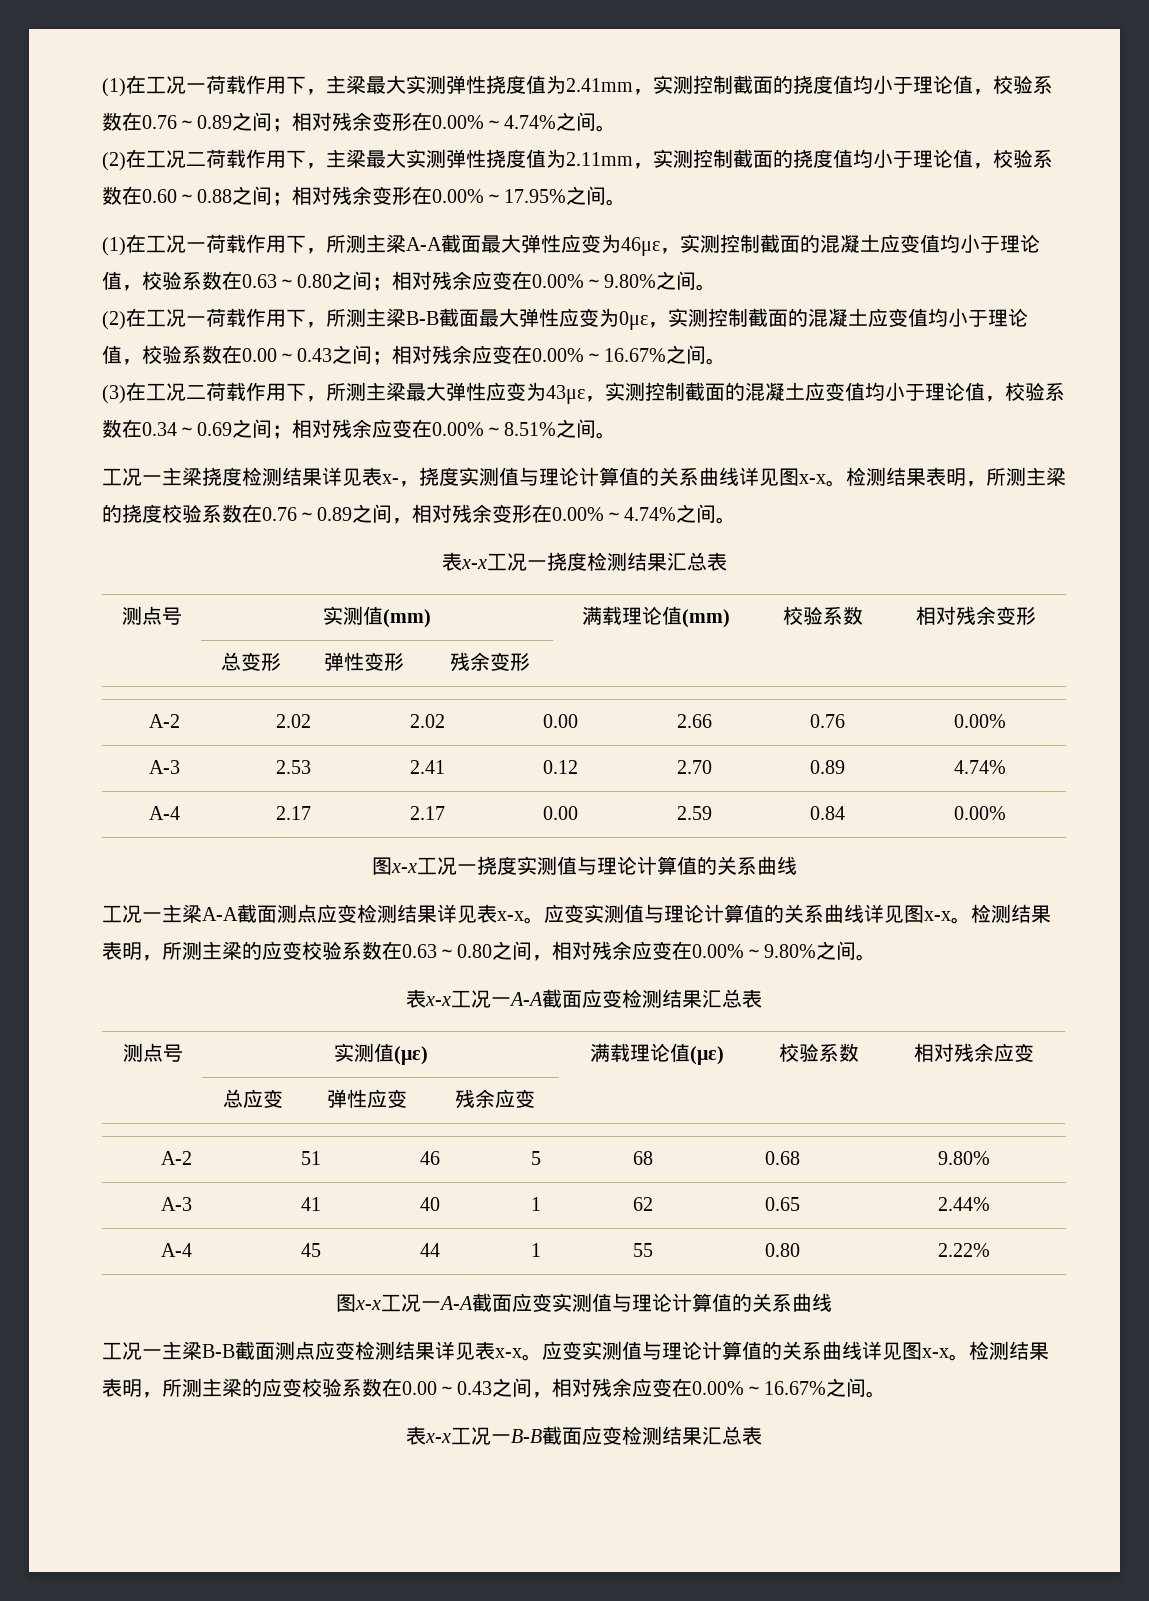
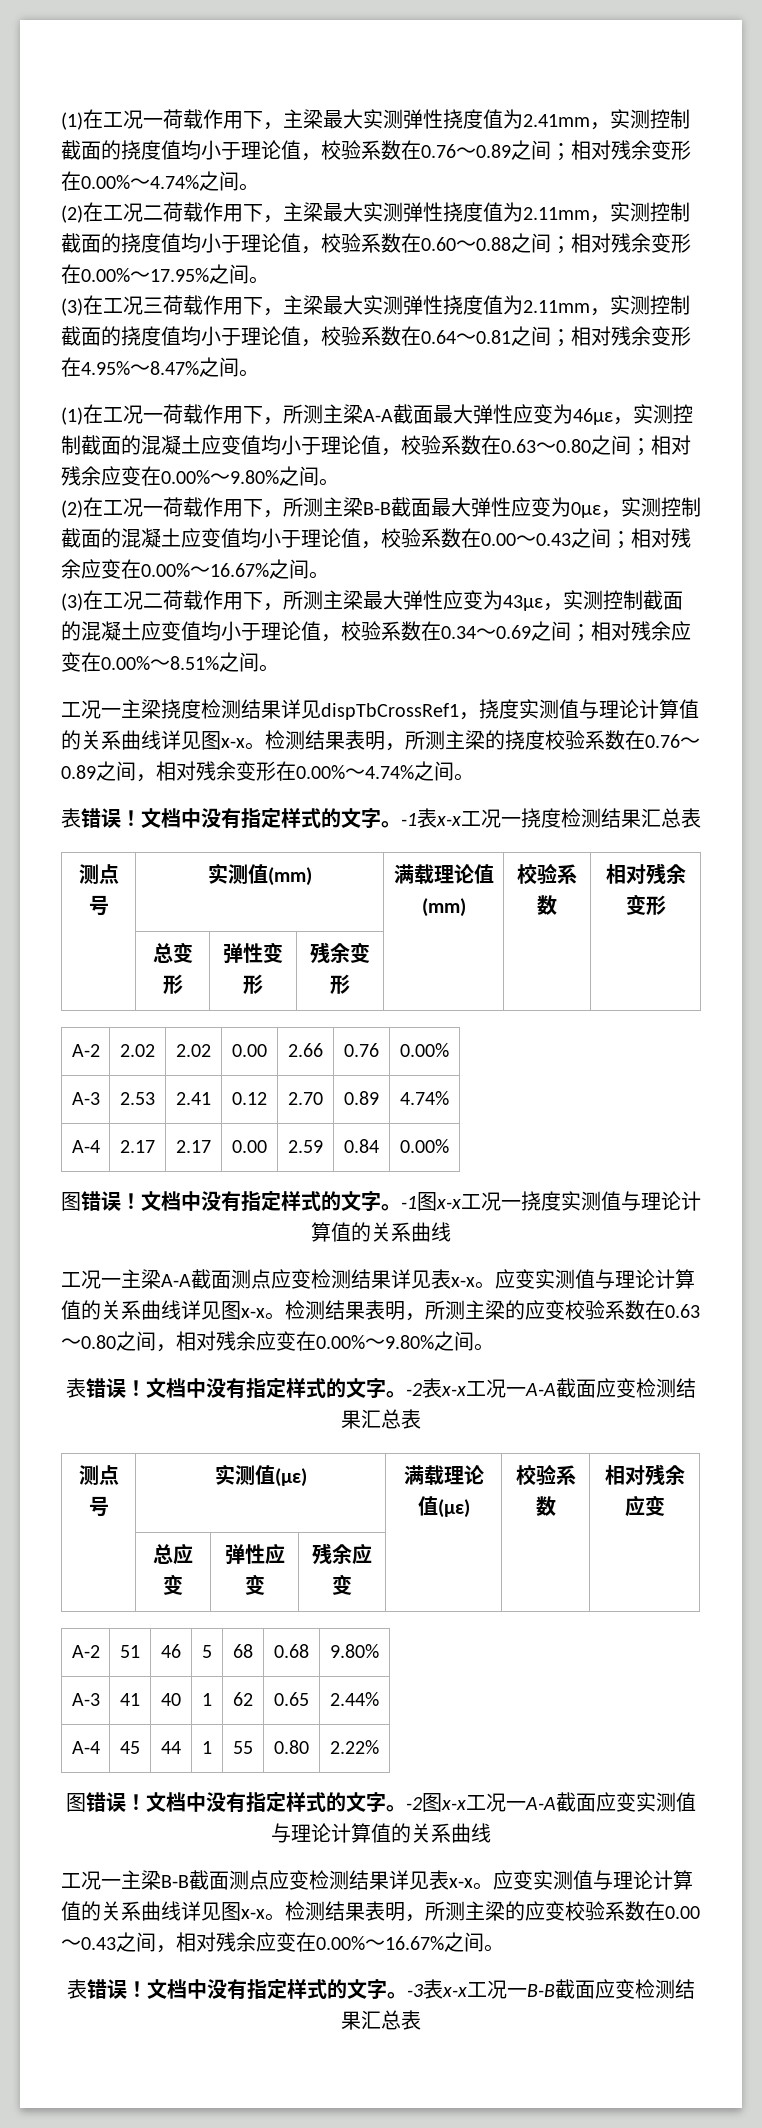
(626, 202) none -> [61,295,690,316] [61,326,691,347] [61,357,259,377] // (3)在工况三荷载作用下，主梁最大实测弹性挠度值为2.11mm，实测控制截面的挠度值均小于理论值，校验系数在0.64～0.81之间；相对残余变形在4.95%～8.47%之间。
[362,467,399,486] 表x- -> [321,703,459,720] dispTbCrossRef1
(462, 561) none -> [81,808,437,828] 错误！文档中没有指定样式的文字。-1表
(392, 866) none -> [81,1191,437,1211] 错误！文档中没有指定样式的文字。-1图
(426, 998) none -> [86,1378,442,1398] 错误！文档中没有指定样式的文字。-2表
(356, 1303) none -> [86,1792,442,1812] 错误！文档中没有指定样式的文字。-2图
(426, 1435) none -> [87,1979,443,1999] 错误！文档中没有指定样式的文字。-3表

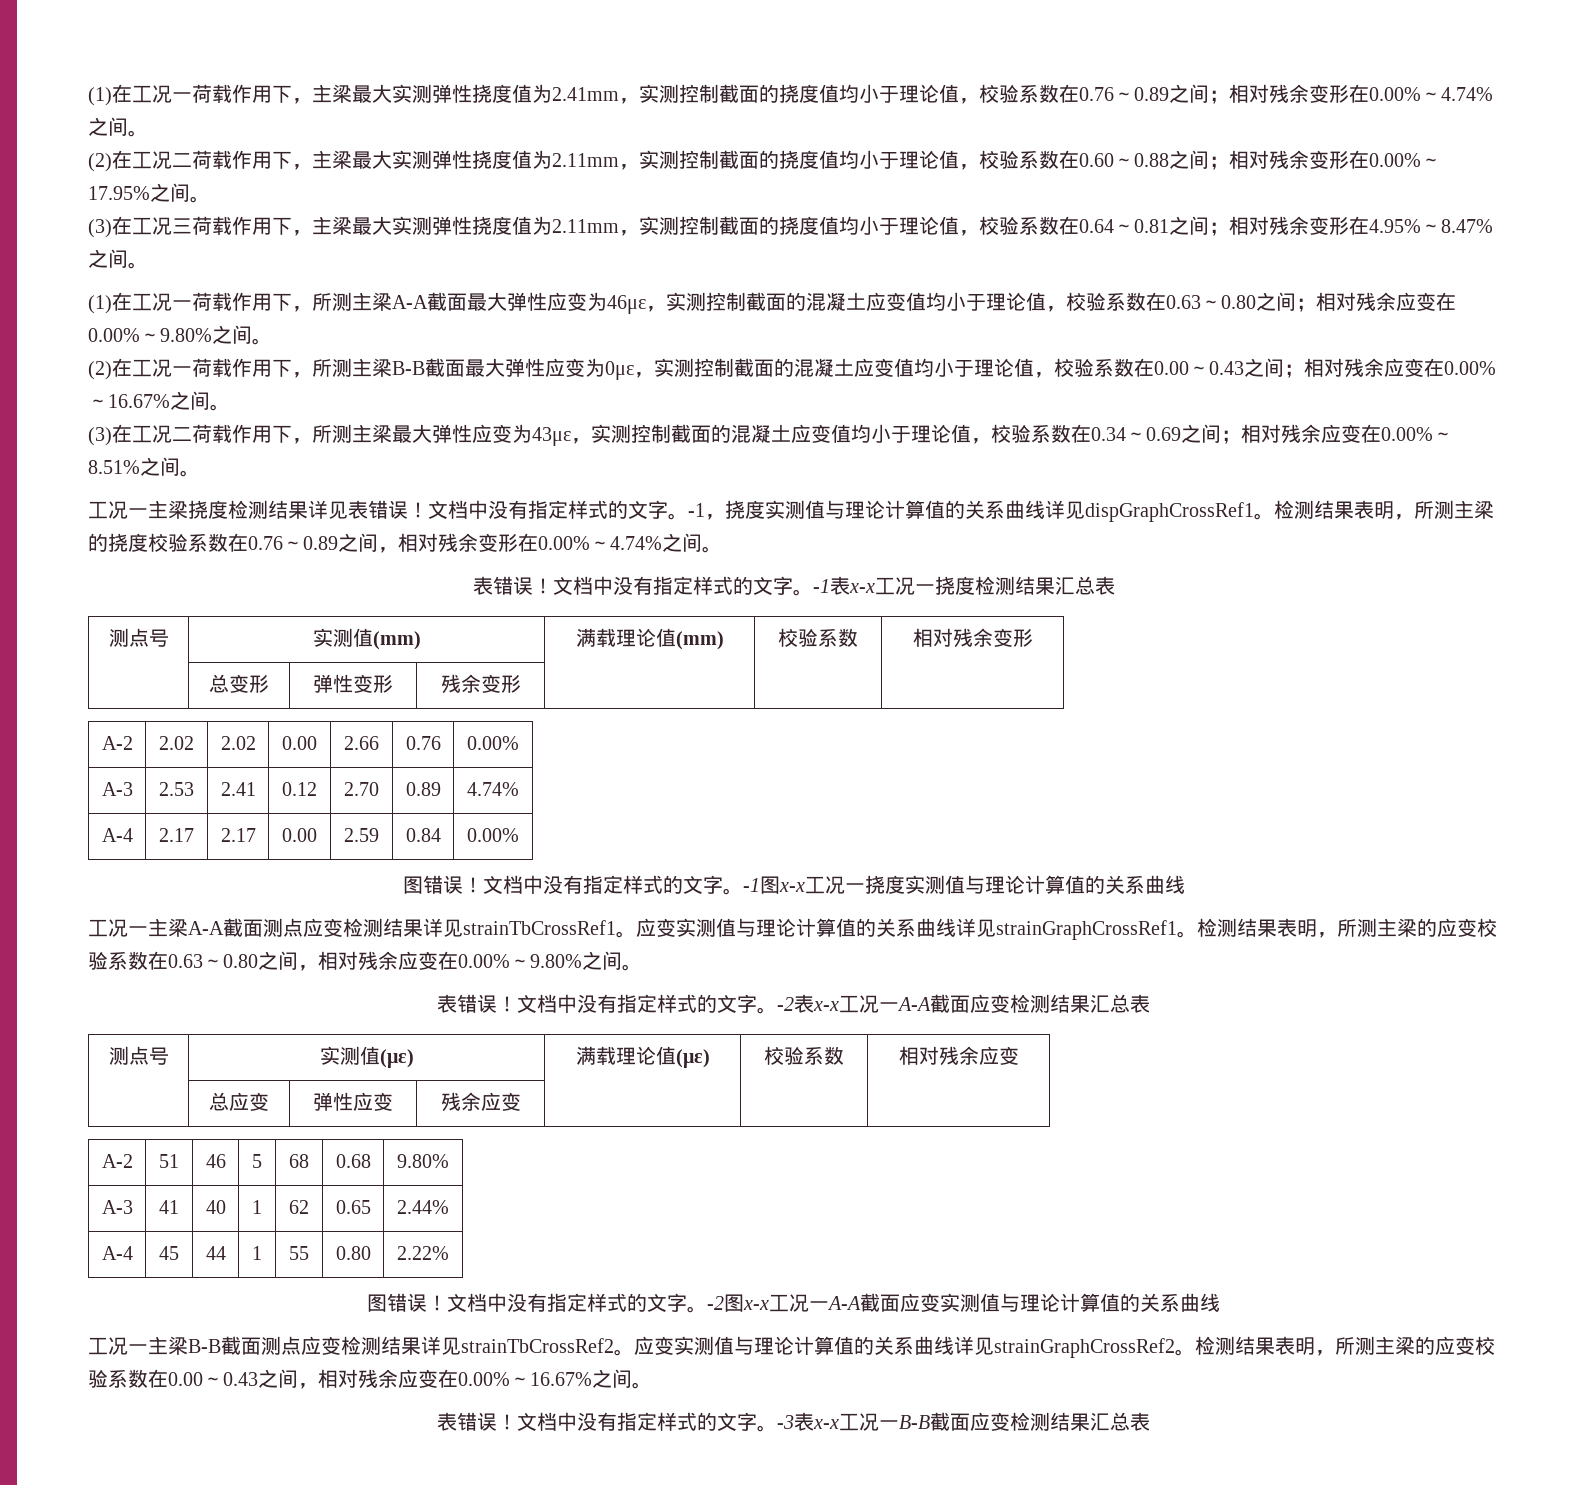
[321,703,459,720] dispTbCrossRef1 -> [348,500,705,520] 表错误！文档中没有指定样式的文字。-1
[201,731,245,750] 图x-x -> [1085,502,1254,522] dispGraphCrossRef1
[431,1269,475,1289] 表x-x -> [463,920,616,935] strainTbCrossRef1
[221,1301,265,1320] 图x-x -> [996,920,1177,940] strainGraphCrossRef1
[429,1870,473,1890] 表x-x -> [461,1338,614,1353] strainTbCrossRef2
[221,1902,265,1921] 图x-x -> [994,1338,1175,1358] strainGraphCrossRef2

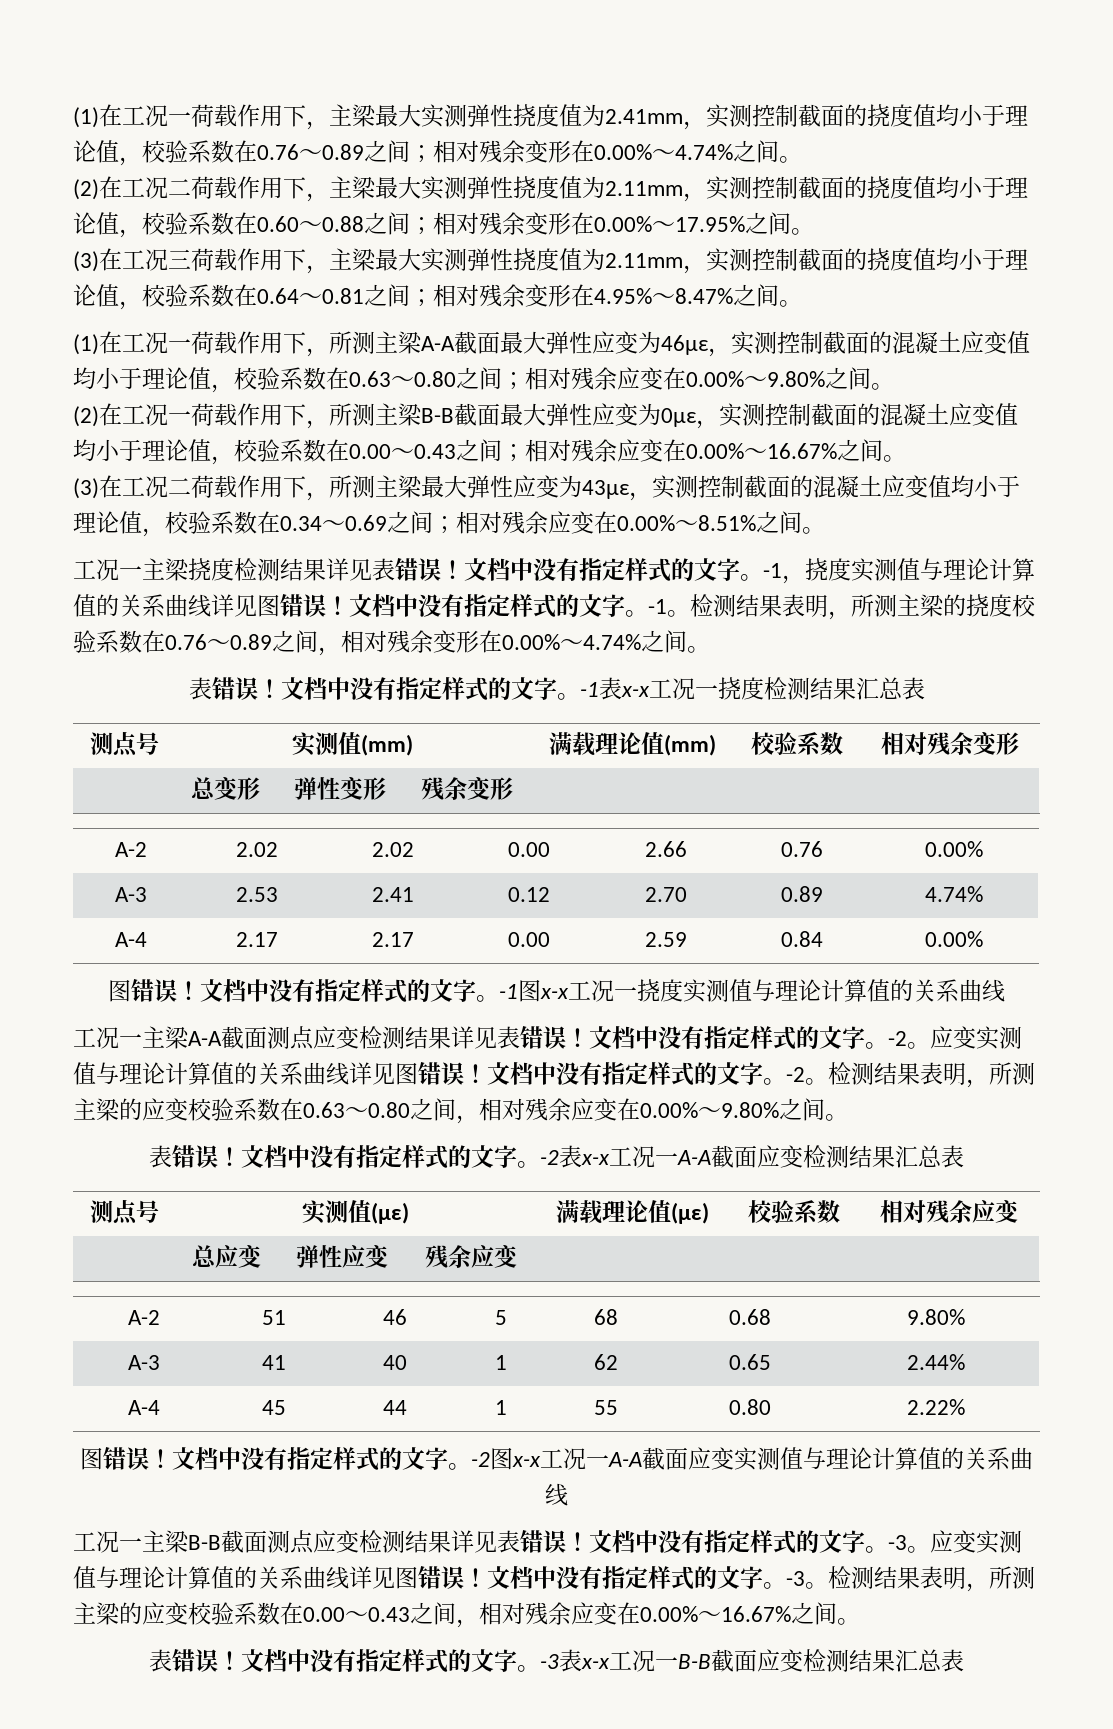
[1085,502,1254,522] dispGraphCrossRef1 -> [257,594,667,618] 图错误！文档中没有指定样式的文字。-1
[463,920,616,935] strainTbCrossRef1 -> [497,1026,907,1050] 表错误！文档中没有指定样式的文字。-2
[996,920,1177,940] strainGraphCrossRef1 -> [395,1062,805,1086] 图错误！文档中没有指定样式的文字。-2
[461,1338,614,1353] strainTbCrossRef2 -> [497,1530,907,1554] 表错误！文档中没有指定样式的文字。-3
[994,1338,1175,1358] strainGraphCrossRef2 -> [395,1566,805,1590] 图错误！文档中没有指定样式的文字。-3

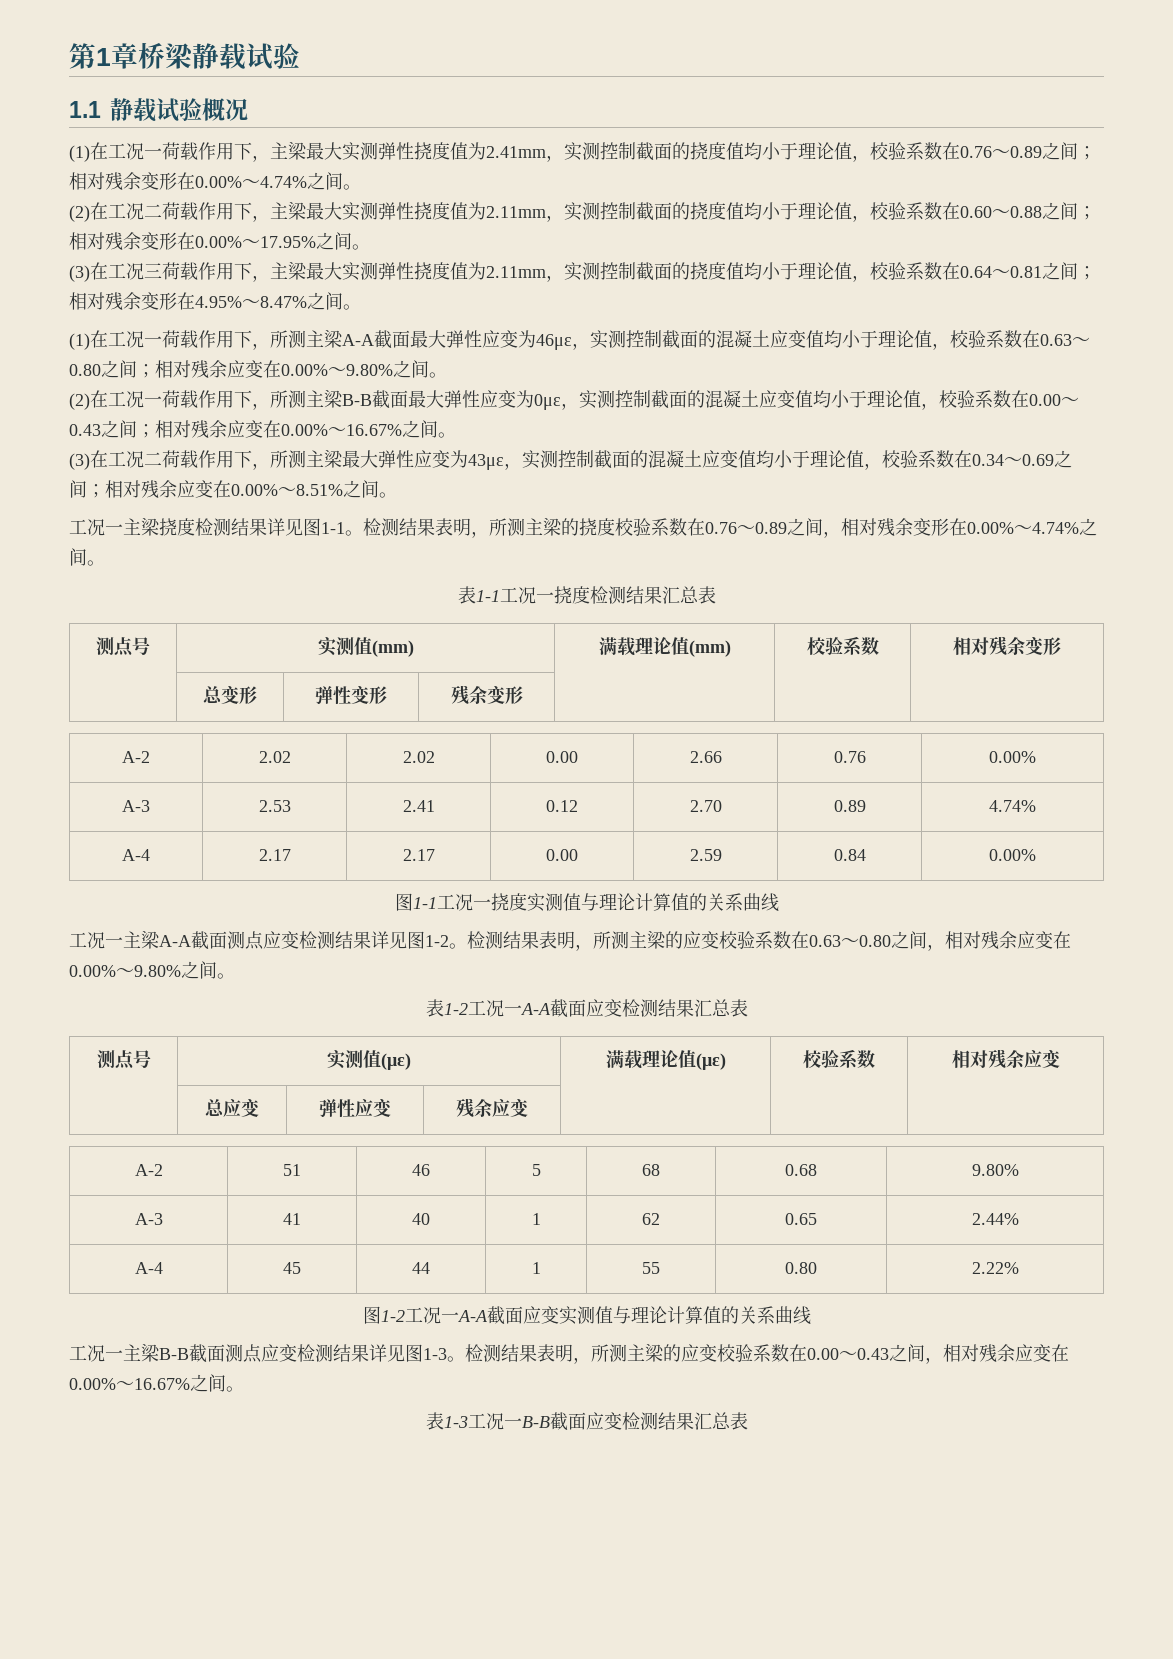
(73, 117) none -> [69,42,300,70] [69,98,248,122] 第1章桥梁静载试验 // 1.1静载试验概况 //
[372,558,1035,584] [73,594,667,618] 表错误！文档中没有指定样式的文字。-1，挠度实测值与理论计算值的关系曲线详见图错误！文档中没有指定样式的文字。-1 -> [303,518,345,536] 图1-1
[211,677,650,701] 错误！文档中没有指定样式的文字。-1表x-x -> [475,590,500,602] 1-1
[131,979,569,1003] 错误！文档中没有指定样式的文字。-1图x-x -> [412,897,437,909] 1-1
[497,1026,1022,1050] [73,1062,805,1086] 表错误！文档中没有指定样式的文字。-2。应变实测值与理论计算值的关系曲线详见图错误！文档中没有指定样式的文字。-2 -> [407,931,449,949] 图1-2
[172,1145,610,1169] 错误！文档中没有指定样式的文字。-2表x-x -> [443,1003,468,1015] 1-2
[103,1447,541,1471] 错误！文档中没有指定样式的文字。-2图x-x -> [380,1310,405,1322] 1-2
[497,1530,1022,1554] [73,1566,805,1590] 表错误！文档中没有指定样式的文字。-3。应变实测值与理论计算值的关系曲线详见图错误！文档中没有指定样式的文字。-3 -> [405,1344,447,1362] 图1-3
[172,1649,610,1673] 错误！文档中没有指定样式的文字。-3表x-x -> [443,1416,468,1428] 1-3

